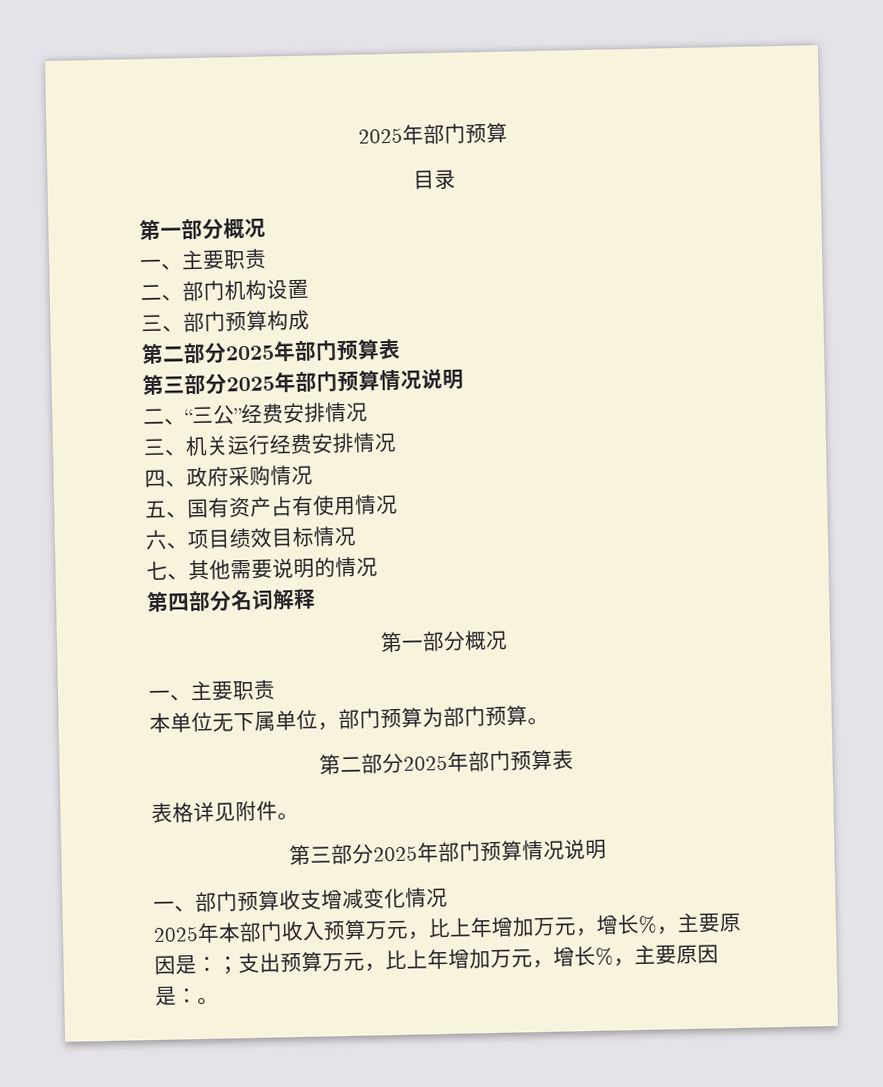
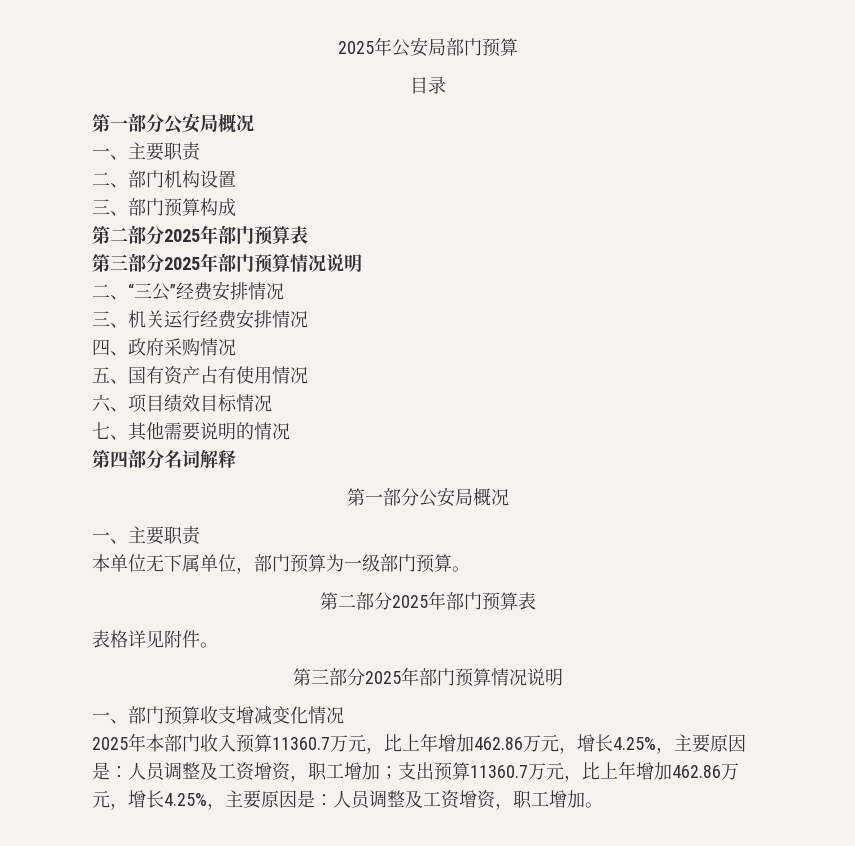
[358,124,424,145] 2025年 -> [337,37,446,57] 2025年公安局
(224, 229) none -> [164,113,218,134] 公安局
(466, 640) none -> [418,487,473,507] 公安局
(444, 717) none -> [344,554,380,572] 一级
[365,912,742,940] [154,955,218,975] 万元，比上年增加万元，增长%，主要原因是： -> [272,733,746,754] [92,762,380,782] 11360.7万元，比上年增加462.86万元，增长4.25%，主要原因是：人员调整及工资增资，职工增加
[322,944,719,972] [155,986,198,1006] 万元，比上年增加万元，增长%，主要原因是： -> [470,761,739,782] [92,790,585,810] 11360.7万元，比上年增加462.86万元，增长4.25%，主要原因是：人员调整及工资增资，职工增加

